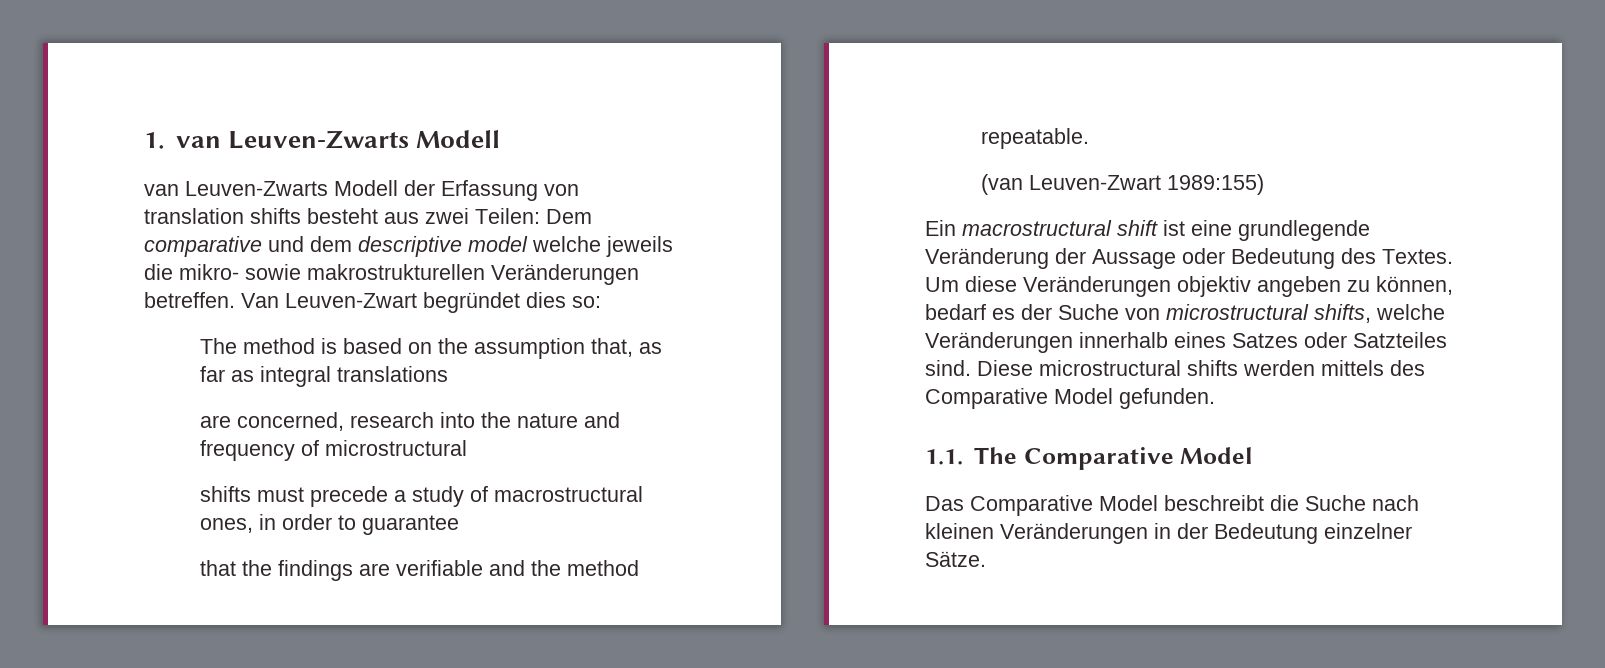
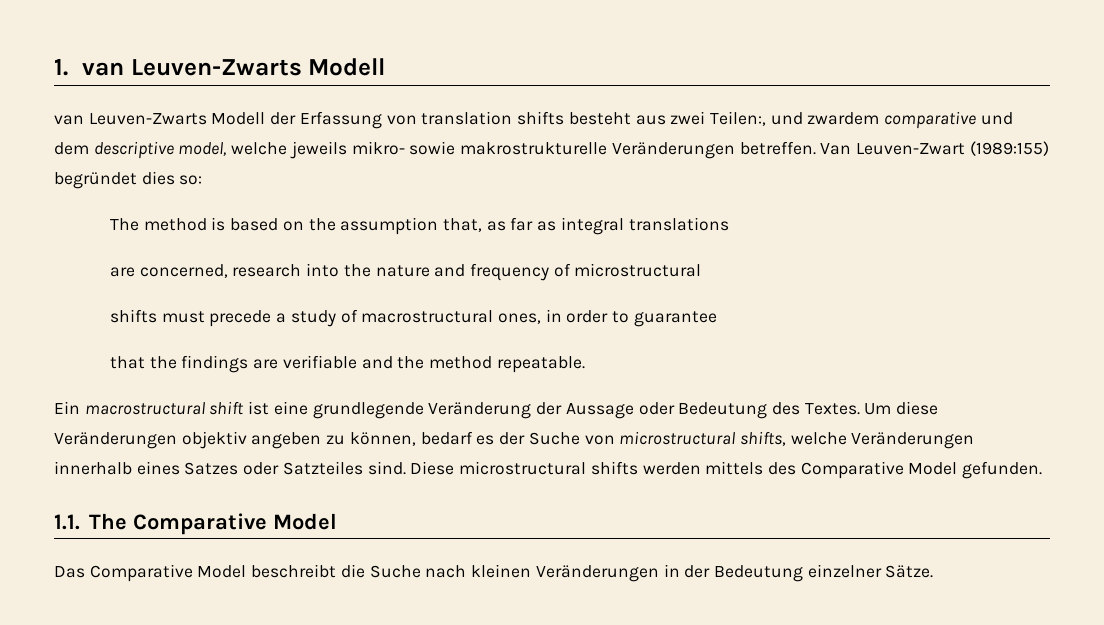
[475,208,592,224] Teilen: Dem -> [709,111,880,126] Teilen:, und zwardem
[468,236,528,252] model -> [178,142,227,156] model,
[144,264,173,280] die -> (347, 150) none
[307,264,485,280] makrostrukturellen -> [460,142,608,155] makrostrukturelle
(417, 300) none -> [969,141,1049,156] (1989:155)
[981,174,1265,195] // (van Leuven-Zwart 1989:155) -> (585, 364) none

